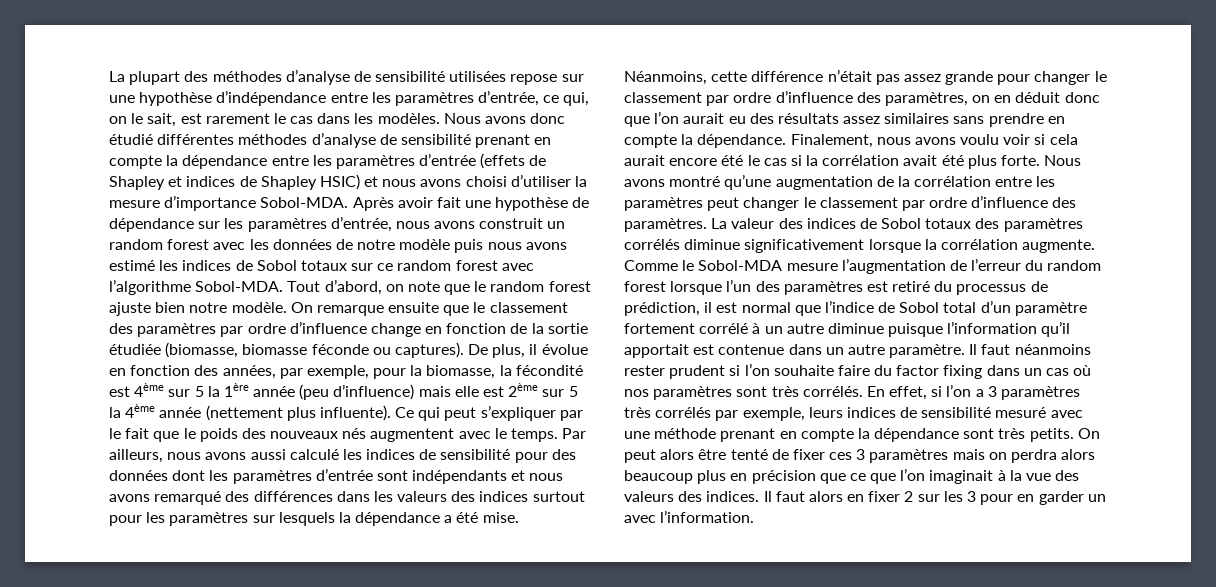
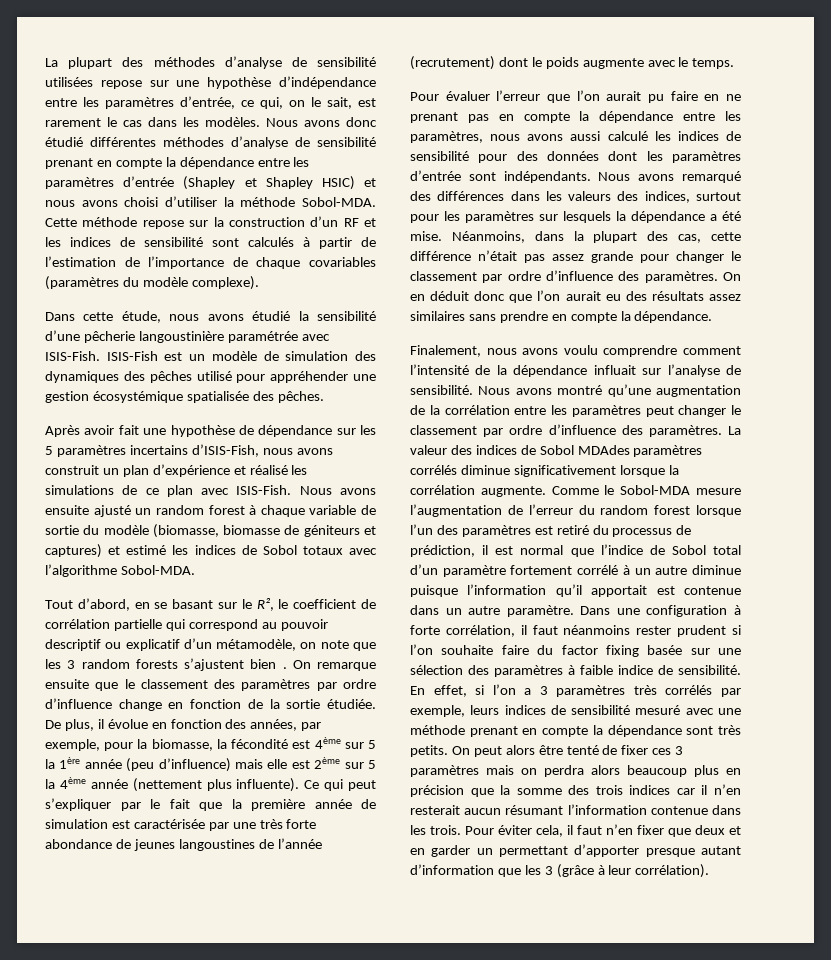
[480,153,547,169] [109,176,257,190] (effets de Shapley et indices de -> [183,176,257,190] (Shapley et
[109,195,349,211] mesure d’importance Sobol-MDA. -> [240,197,376,207] [45,216,376,229] [45,237,376,249] [45,256,376,269] [45,276,259,290] [45,311,377,323] [45,330,330,343] [45,351,377,361] [45,371,376,383] [45,391,324,403] méthode Sobol-MDA. Cette méthode repose sur la construction d’un RF et les indices de sensibilité sont calculés à partir de l’estimation de l’importance de chaque covariables (paramètres du modèle complexe). // Dans cette étude, nous avons étudié la sensibilité d’une pêcherie langoustinière paramétrée avec ISIS-Fish. ISIS-Fish est un modèle de simulation des dynamiques des pêches utilisé pour appréhender une gestion écosystémique spatialisée des pêches. //
[247,216,566,232] [109,239,567,253] paramètres d’entrée, nous avons construit un random forest avec les données de notre modèle puis nous avons -> [45,444,333,457] [45,464,308,477] [45,485,376,497] [45,505,376,517] [45,524,376,538] [45,544,121,558] 5 paramètres incertains d’ISIS-Fish, nous avons construit un plan d’expérience et réalisé les simulations de ce plan avec ISIS-Fish. Nous avons ensuite ajusté un random forest à chaque variable de sortie du modèle (biomasse, biomasse de géniteurs et captures) et
[351,260,498,271] sur ce random forest -> (343, 550) none
(284, 286) none -> (195, 570) //
[385,281,591,295] [109,302,287,316] on note que le random forest ajuste bien notre modèle. -> [134,598,377,611] [45,619,328,631] [45,638,376,651] [45,658,287,671] en se basant sur le R², le coefficient de corrélation partielle qui correspond au pouvoir descriptif ou explicatif d’un métamodèle, on note que les 3 random forests s’ajustent bien .
[109,342,464,358] étudiée (biomasse, biomasse féconde ou captures). -> [327,699,377,709] étudiée.
[183,428,587,442] [109,449,163,463] le poids des nouveaux nés augmentent avec le temps. Par ailleurs, -> [231,799,376,811] [45,819,317,831] [45,838,322,851] [410,56,735,70] [410,90,741,103] [410,111,742,123] [410,131,483,143] la première année de simulation est caractérisée par une très forte abondance de jeunes langoustines de l’année (recrutement) dont le poids augmente avec le temps. // Pour évaluer l’erreur que l’on aurait pu faire en ne prenant pas en compte la dépendance entre les paramètres,
[412,470,564,484] indépendants et nous -> [503,171,631,183] indépendants. Nous
[479,491,529,502] indices -> [644,191,690,203] indices,
(707, 78) none -> [534,231,702,243] dans la plupart des cas,
[884,92,991,106] paramètres, on -> [644,271,741,283] paramètres. On
(787, 141) none -> (713, 317) //
[1003,134,1078,145] [624,155,1041,169] voir si cela aurait encore été le cas si la corrélation avait été plus forte. -> [603,345,741,357] [410,364,741,377] [410,385,473,395] comprendre comment l’intensité de la dépendance influait sur l’analyse de sensibilité.
[925,218,1000,229] totaux des -> [577,445,630,455] MDAdes
[969,344,978,355] Il -> [580,605,741,617] [410,625,527,637] Dans une configuration à forte corrélation, il
[986,365,1092,376] [624,386,863,400] dans un cas où nos paramètres sont très corrélés. -> [647,645,741,655] [410,665,741,677] basée sur une sélection des paramètres à faible indice de sensibilité.
[849,468,1080,484] [624,491,1106,505] [624,510,755,523] ce que l’on imaginait à la vue des valeurs des indices. Il faut alors en fixer 2 sur les 3 pour en garder un avec l’information. -> [500,784,741,795] [410,804,741,815] [410,824,741,837] [410,844,741,857] [410,864,710,878] la somme des trois indices car il n’en resterait aucun résumant l’information contenue dans les trois. Pour éviter cela, il faut n’en fixer que deux et en garder un permettant d’apporter presque autant d’information que les 3 (grâce à leur corrélation).

